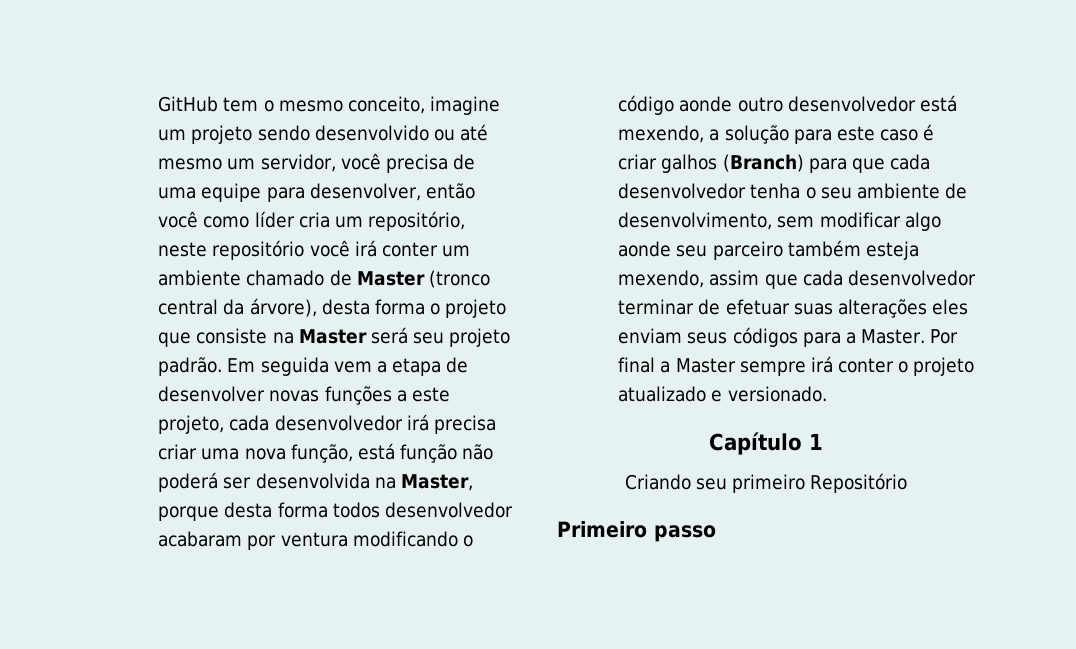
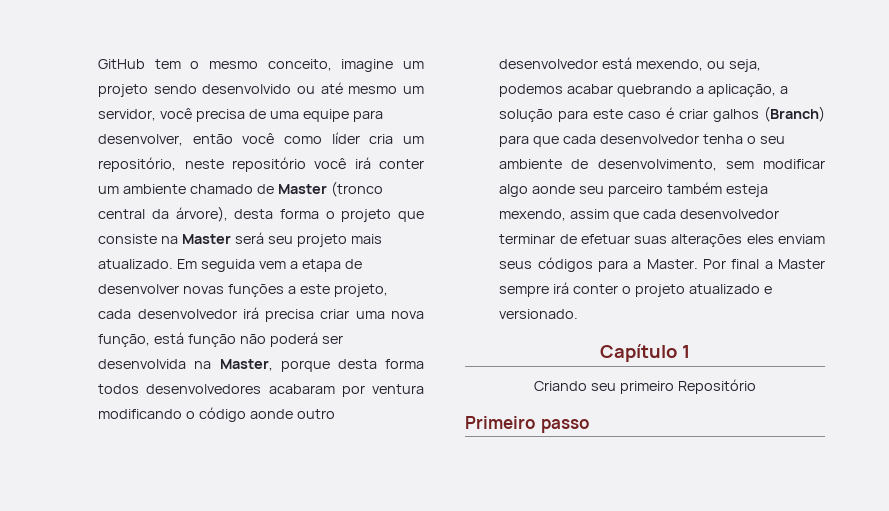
[158,357,223,376] padrão. -> [350,234,382,244] [98,259,174,269] mais atualizado.
[384,502,513,518] desenvolvedor -> [146,384,262,394] desenvolvedores
(705, 134) none -> [706,59,761,72] [499,84,776,97] ou seja, podemos acabar quebrando a aplicação,

